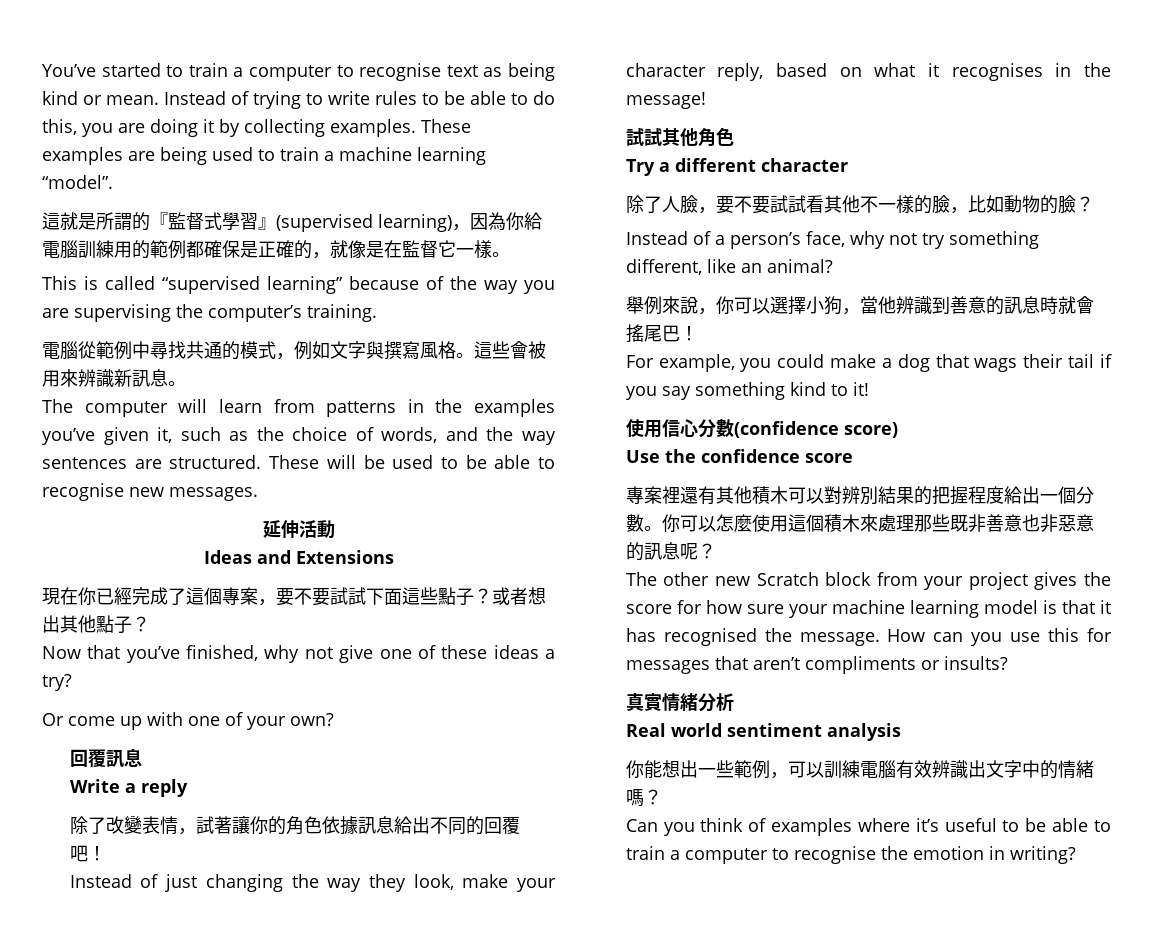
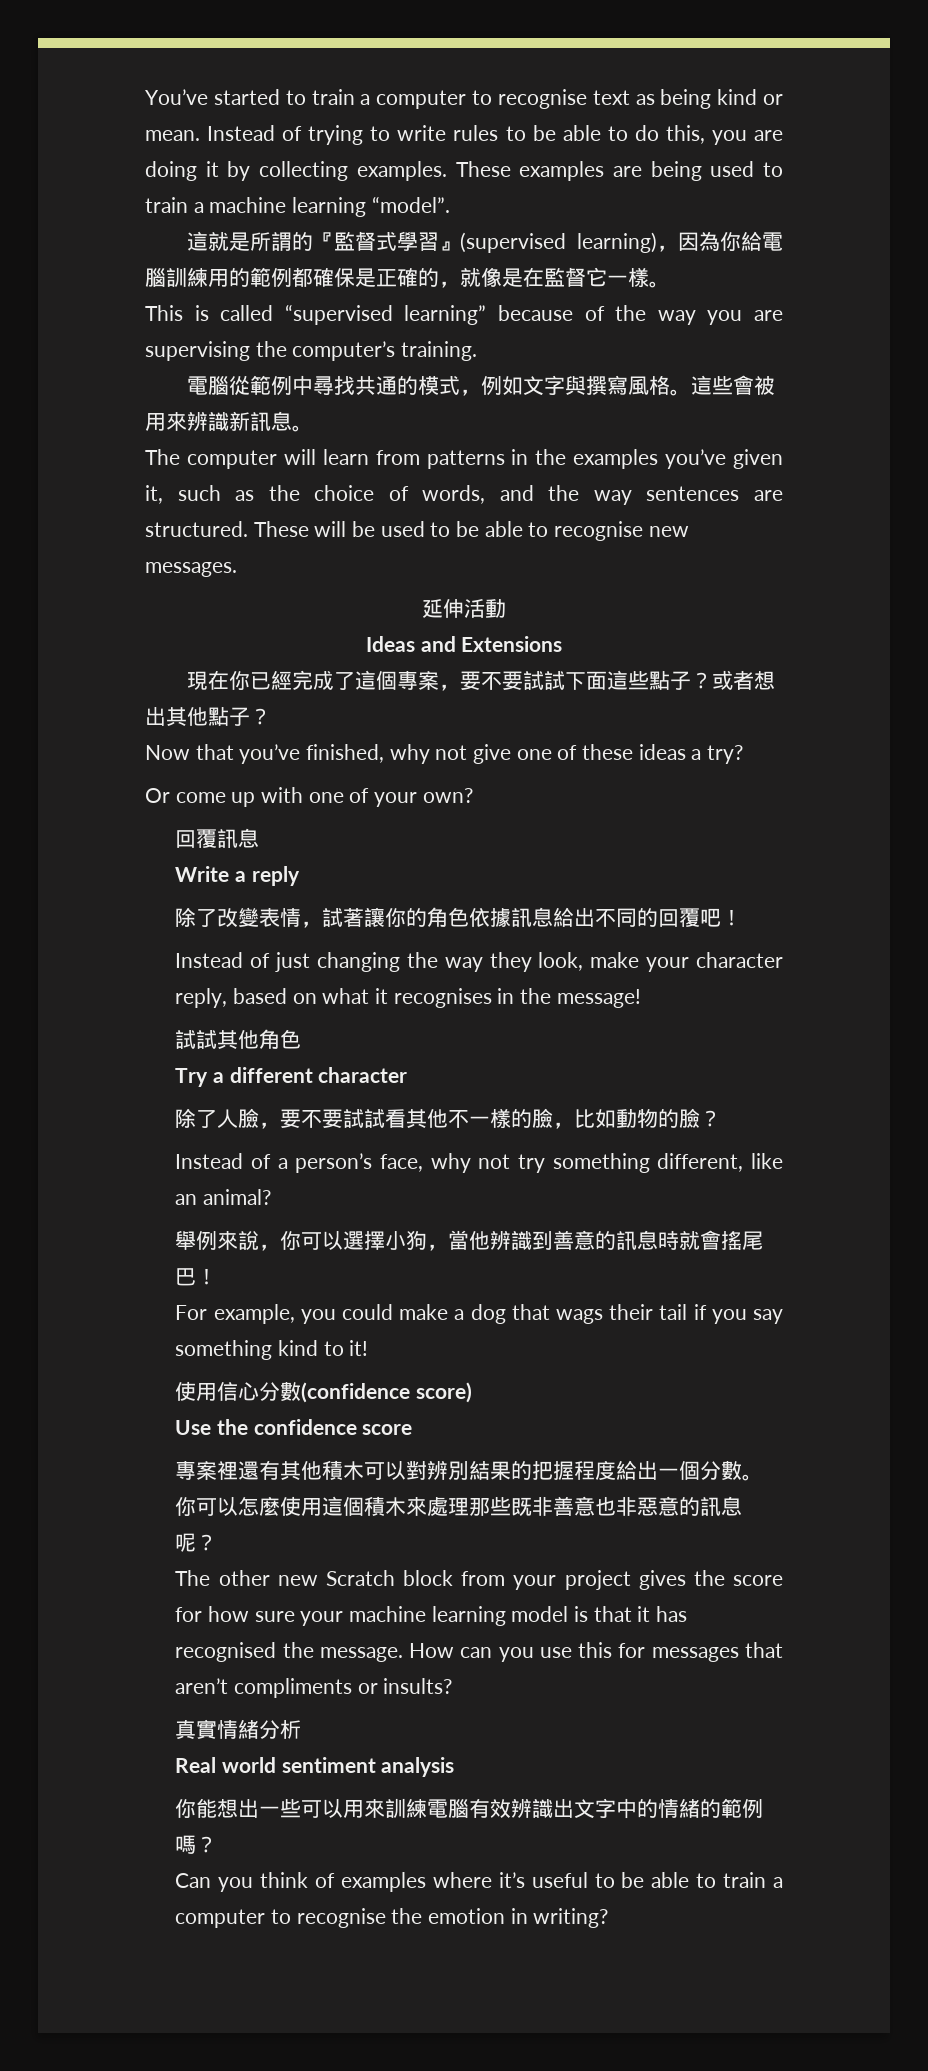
[733,760,824,779] 範例，可以 -> [301,1799,386,1818] 可以用來
(1094, 769) none -> [700,1798,764,1819] 的範例

